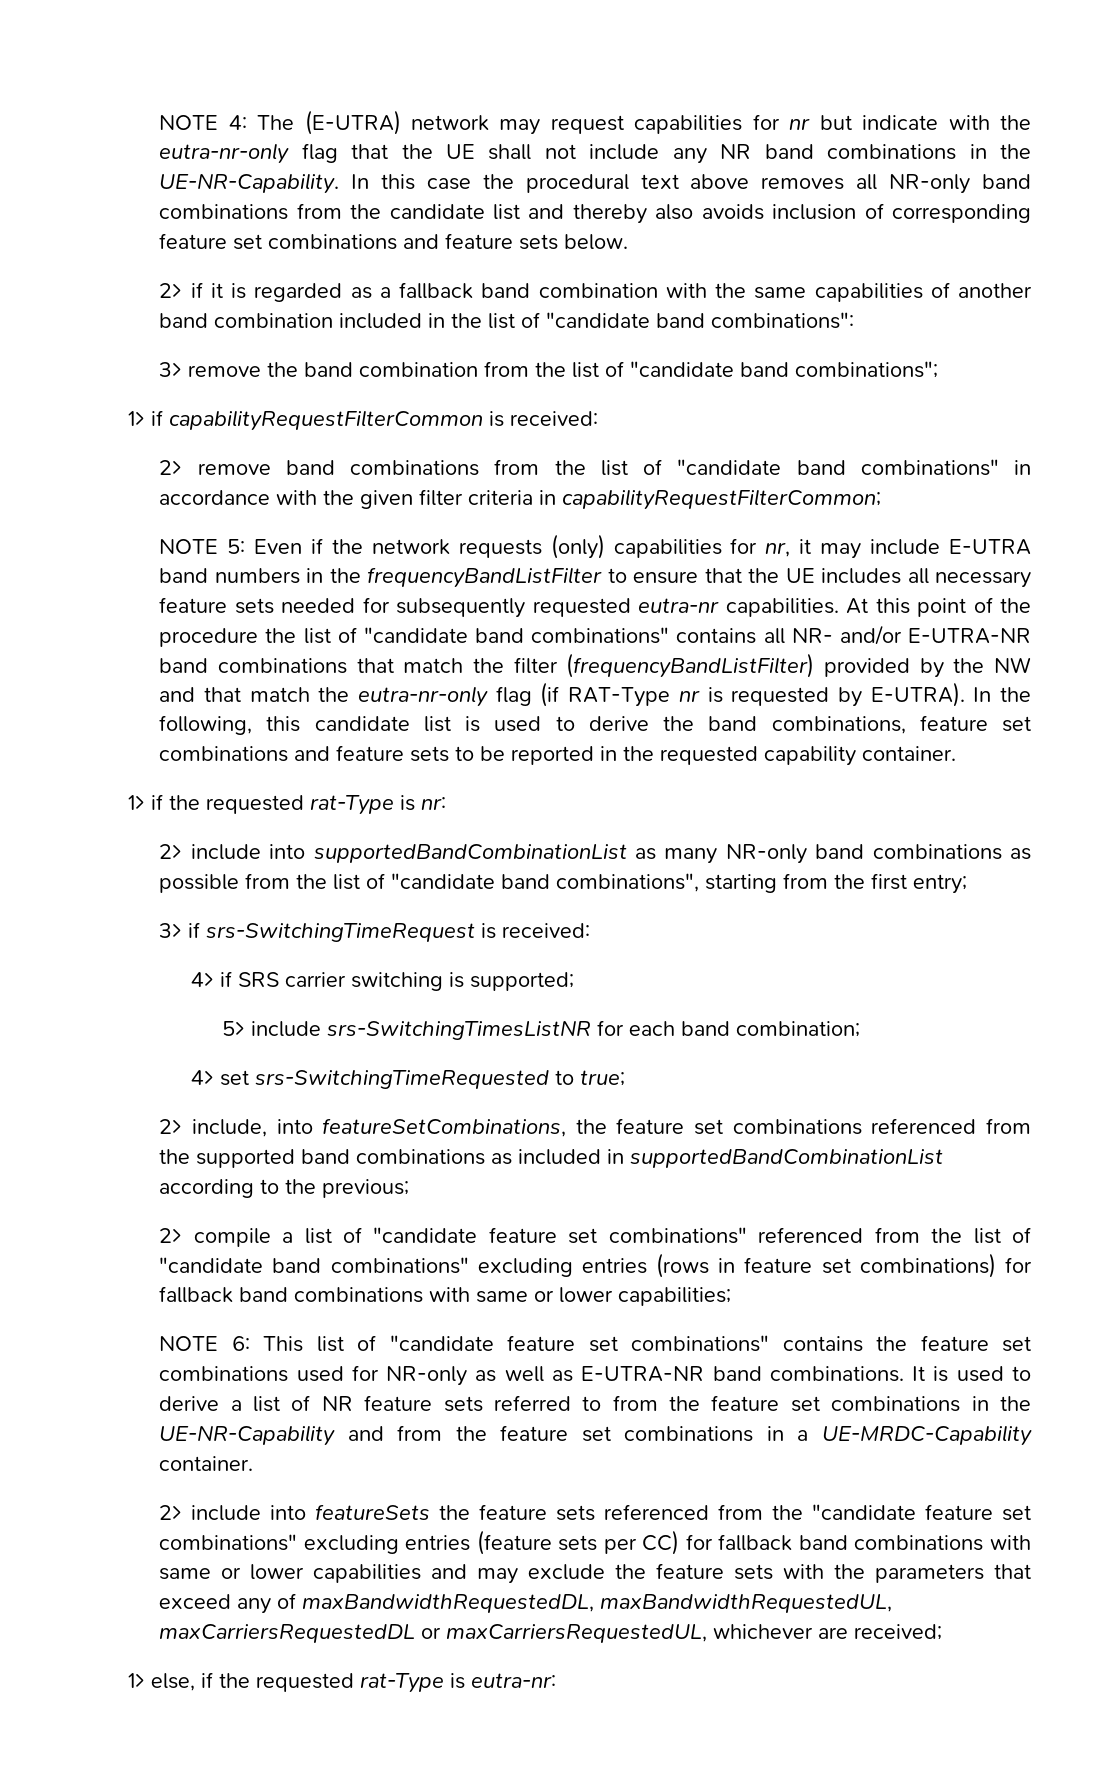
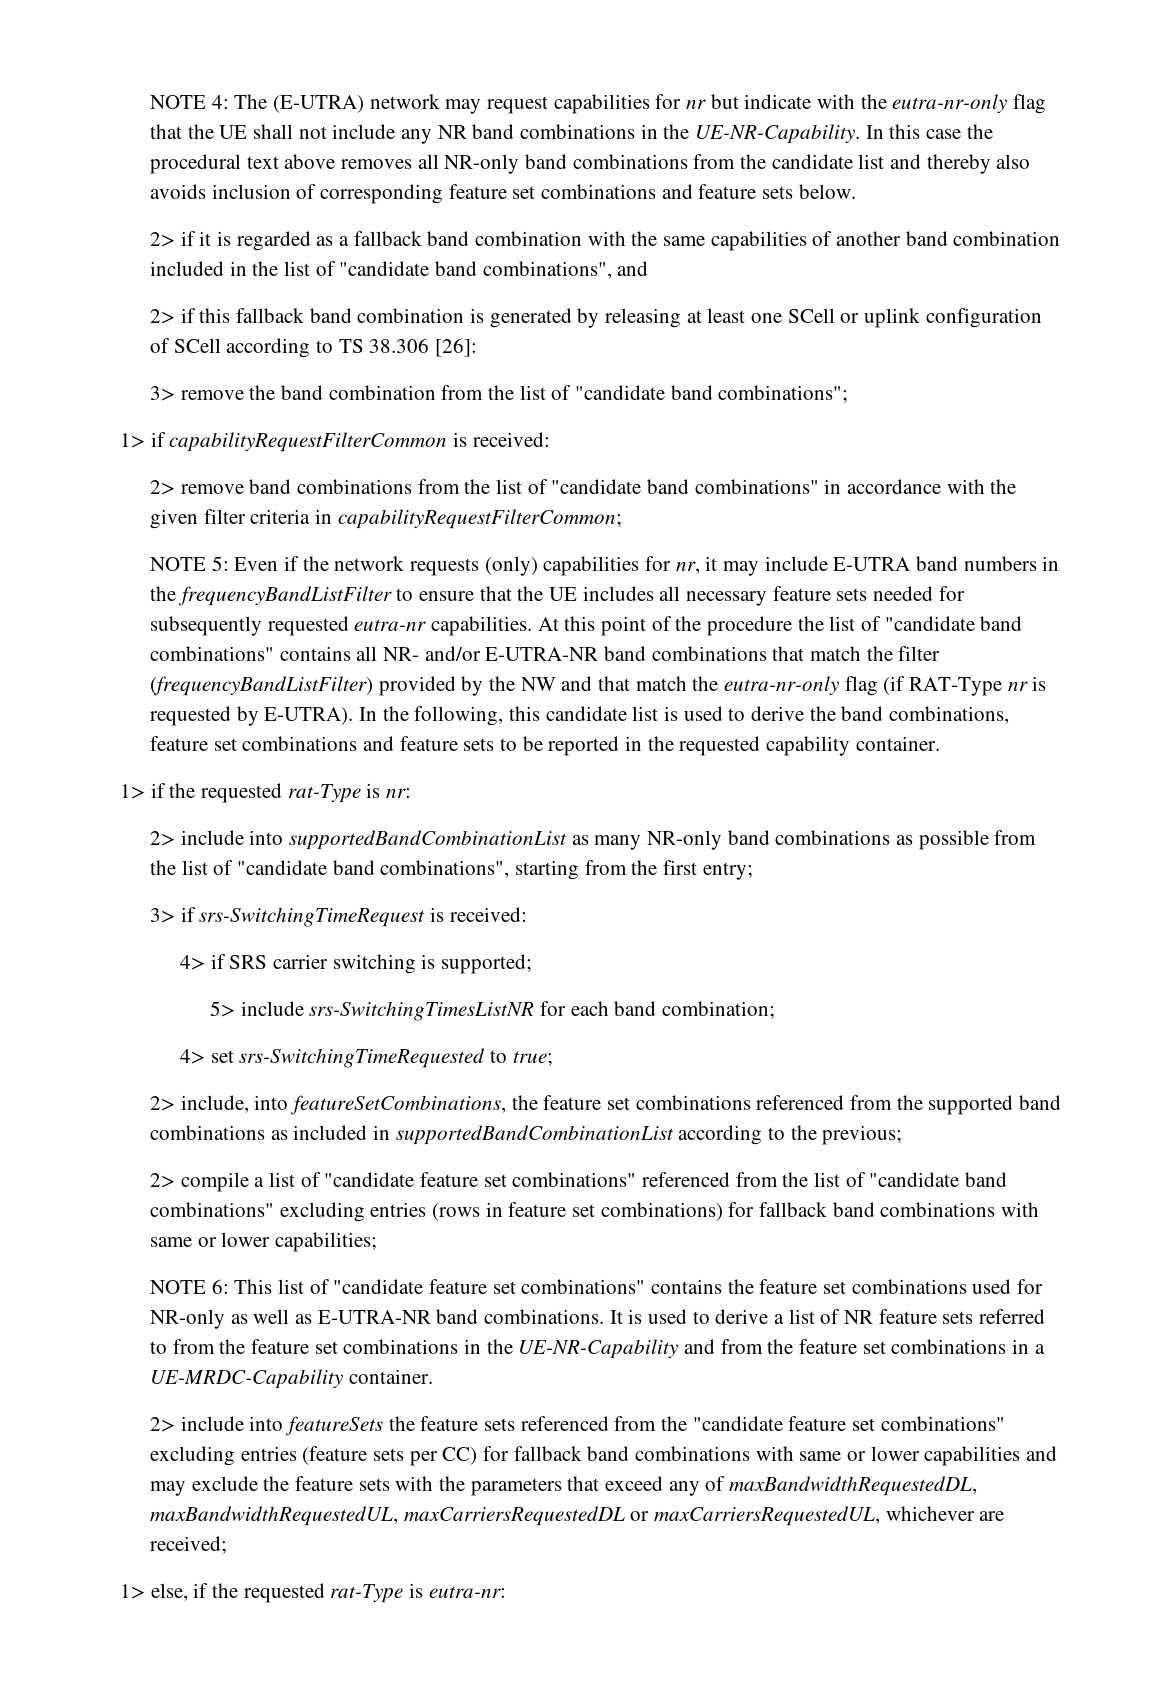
[711,312,855,329] combinations": -> [482,261,649,279] [149,308,1042,328] [149,338,477,358] combinations", and // 2> if this fallback band combination is generated by releasing at least one SCell or uplink configuration of SCell according to TS 38.306 [26]:

